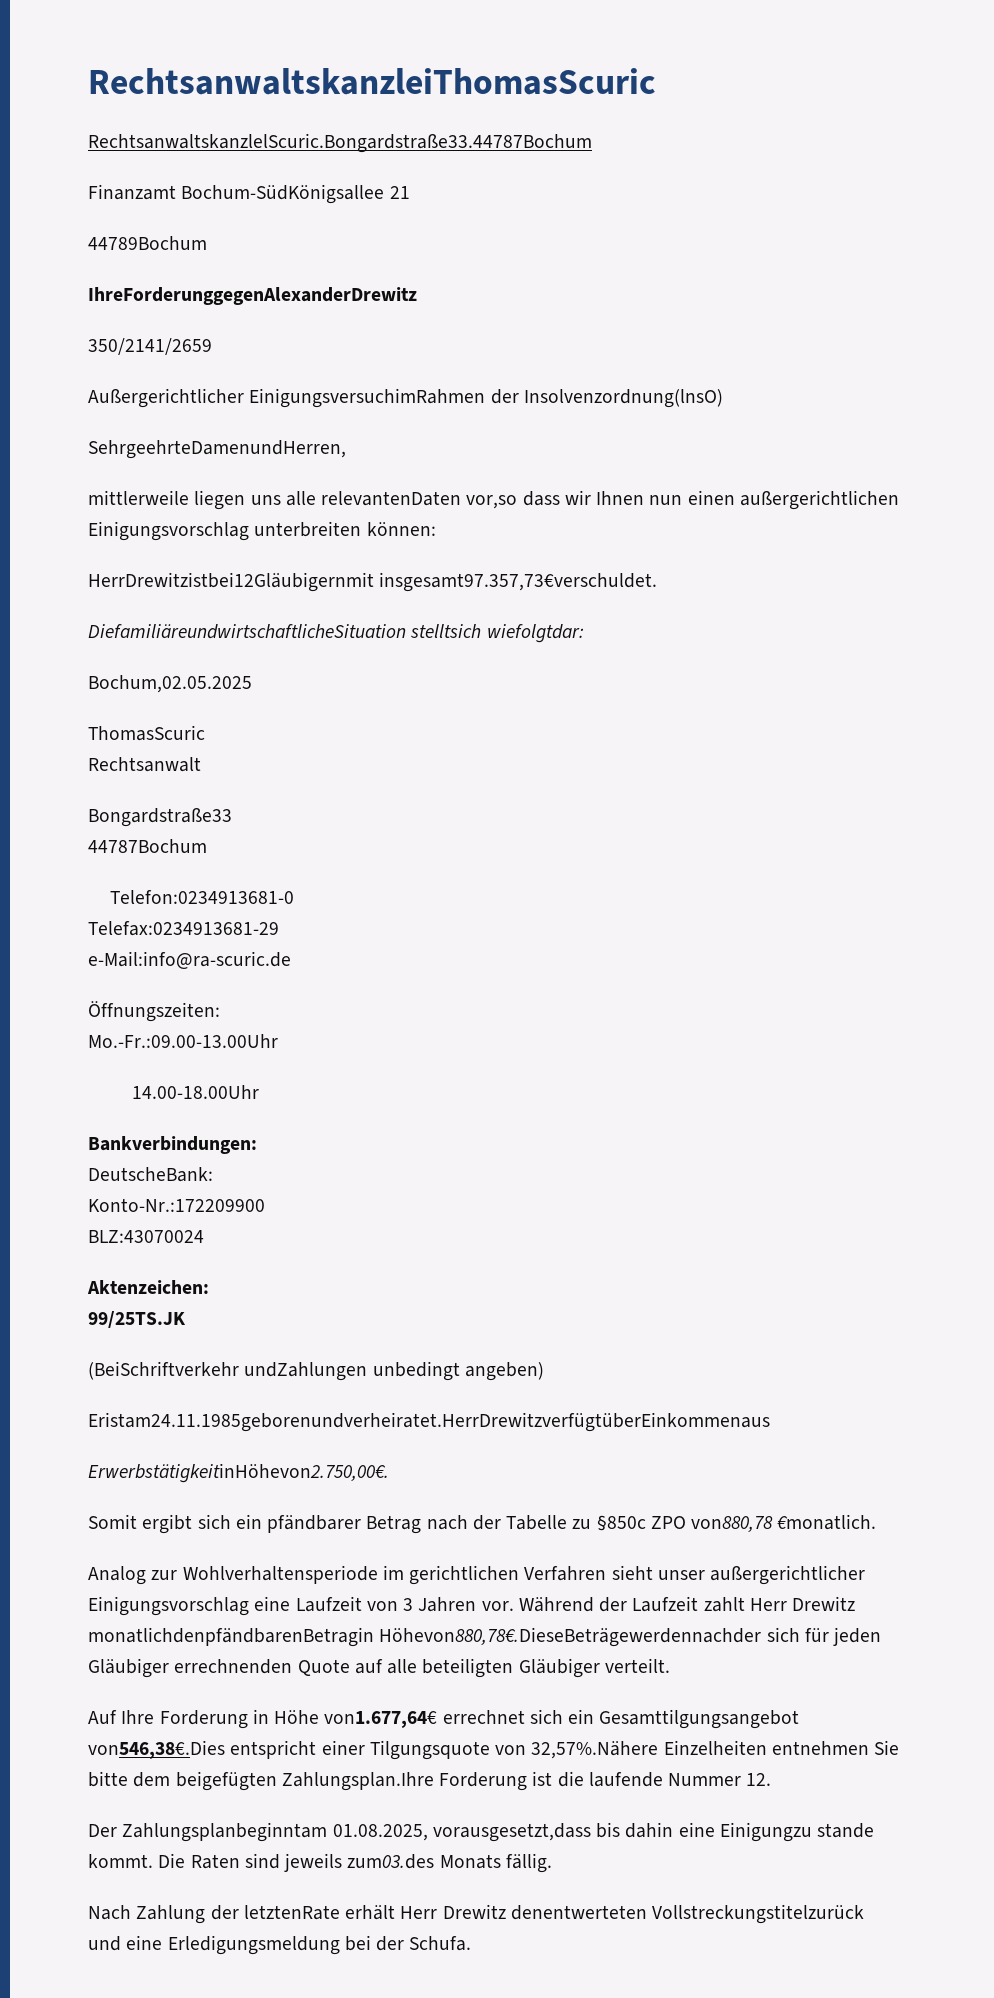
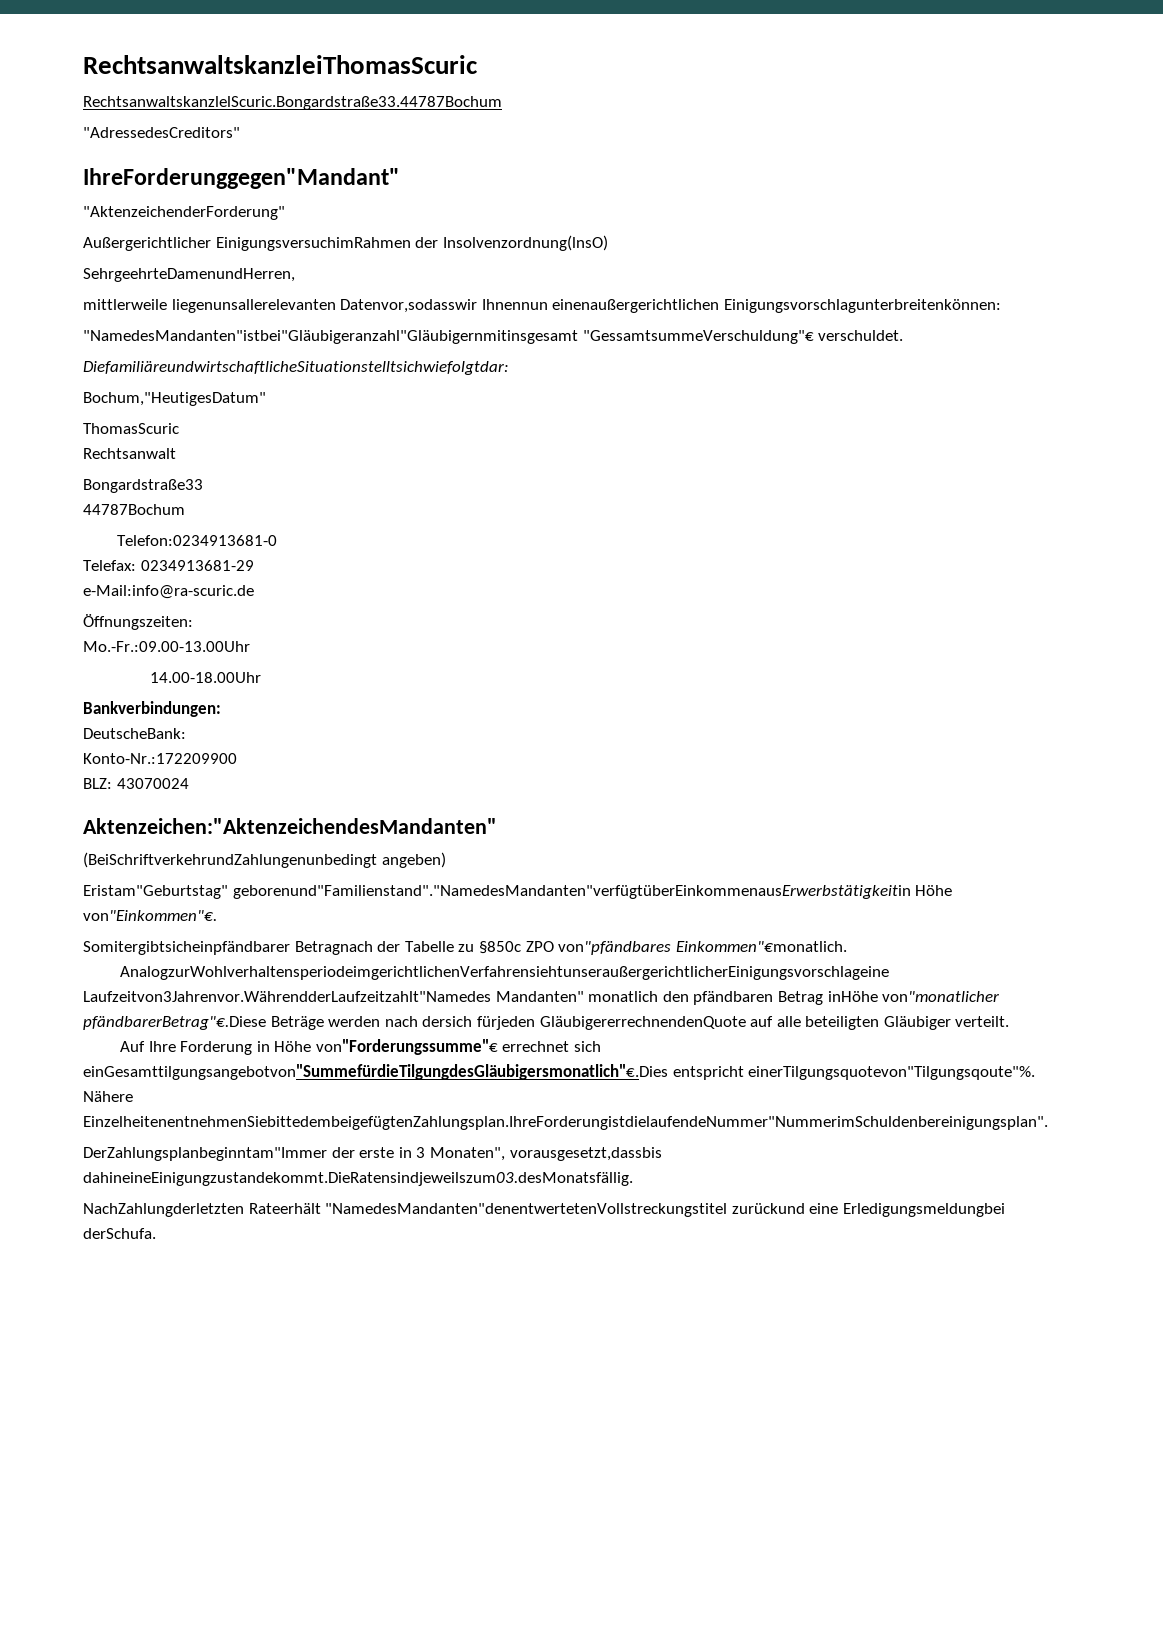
[88,184,410,204] [88,236,207,250] [88,287,417,305] [88,338,212,355] Finanzamt Bochum-SüdKönigsallee 21 // 44789Bochum // IhreForderunggegenAlexanderDrewitz // 350/2141/2659 -> [83,127,240,138] [83,168,400,189] [83,206,285,220] "AdressedesCreditors" // IhreForderunggegen"Mandant" // "AktenzeichenderForderung"
[194,490,899,510] [88,521,436,541] [88,572,658,592] [88,624,584,643] [88,675,252,693] liegen uns alle relevantenDaten vor,so dass wir Ihnen nun einen außergerichtlichen Einigungsvorschlag unterbreiten können: // HerrDrewitzistbei12Gläubigernmit insgesamt97.357,73€verschuldet. // DiefamiliäreundwirtschaftlicheSituation stelltsich wiefolgtdar: // Bochum,02.05.2025 -> [171,299,1001,313] [83,330,904,344] [83,361,509,375] [83,392,266,406] liegenunsallerelevanten Datenvor,sodasswir Ihnennun einenaußergerichtlichen Einigungsvorschlagunterbreitenkönnen: // "NamedesMandanten"istbei"Gläubigeranzahl"Gläubigernmitinsgesamt "GessamtsummeVerschuldung"€ verschuldet. // DiefamiliäreundwirtschaftlicheSituationstelltsichwiefolgtdar: // Bochum,"HeutigesDatum"
[88,921,279,936] Telefax:0234913681-29 -> [83,560,254,571] Telefax: 0234913681-29
[88,1230,204,1243] [87,1280,209,1294] [88,1311,186,1328] [88,1361,544,1381] [88,1412,770,1432] [88,1463,389,1483] [88,1514,468,1534] BLZ:43070024 // Aktenzeichen: // 99/25TS.JK // (BeiSchriftverkehr undZahlungen unbedingt angeben) // Eristam24.11.1985geborenundverheiratet.HerrDrewitzverfügtüberEinkommenaus // ErwerbstätigkeitinHöhevon2.750,00€. // Somit ergibt sich ein pfändbarer Betrag nach -> [83,778,189,789] [83,818,497,834] [83,852,446,868] [83,885,953,899] [83,910,217,921] [83,941,373,955] BLZ: 43070024 // Aktenzeichen:"AktenzeichendesMandanten" // (BeiSchriftverkehrundZahlungenunbedingt angeben) // Eristam"Geburtstag" geborenund"Familienstand"."NamedesMandanten"verfügtüberEinkommenausErwerbstätigkeitin Höhe von"Einkommen"€. // Somitergibtsicheinpfändbarer Betragnach
[691,1514,877,1532] [88,1565,866,1585] [88,1596,856,1616] [88,1627,882,1647] [88,1658,350,1678] von880,78 €monatlich. // Analog zur Wohlverhaltensperiode im gerichtlichen Verfahren sieht unser außergerichtlicher Einigungsvorschlag eine Laufzeit von 3 Jahren vor. Während der Laufzeit zahlt Herr Drewitz monatlichdenpfändbarenBetragin Höhevon880,78€.DieseBeträgewerdennachder sich für jeden Gläubiger errechnenden Quote -> [558,941,847,955] [119,966,889,980] [83,991,1000,1005] [83,1016,746,1030] von"pfändbares Einkommen"€monatlich. // AnalogzurWohlverhaltensperiodeimgerichtlichenVerfahrensiehtunseraußergerichtlicherEinigungsvorschlageine Laufzeitvon3Jahrenvor.WährendderLaufzeitzahlt"Namedes Mandanten" monatlich den pfändbaren Betrag inHöhe von"monatlicher pfändbarerBetrag"€.Diese Beträge werden nach dersich fürjeden GläubigererrechnendenQuote
[324,1711,438,1728] von1.677,64€ -> [315,1039,498,1055] von"Forderungssumme"€
[568,1709,800,1729] [88,1740,900,1760] [88,1771,772,1791] [88,1822,875,1842] [88,1853,552,1873] [88,1904,865,1924] [88,1935,472,1955] ein Gesamttilgungsangebot von546,38€.Dies entspricht einer Tilgungsquote von 32,57%.Nähere Einzelheiten entnehmen Sie bitte dem beigefügten Zahlungsplan.Ihre Forderung ist die laufende Nummer 12. // Der Zahlungsplanbeginntam 01.08.2025, vorausgesetzt,dass bis dahin eine Einigungzu stande kommt. Die Raten sind jeweils zum03.des Monats fällig. // Nach Zahlung der letztenRate erhält Herr Drewitz denentwerteten Vollstreckungstitelzurück und eine Erledigungsmeldung bei der Schufa. -> [83,1064,1036,1080] [83,1091,133,1102] [83,1116,1048,1130] [83,1147,662,1161] [83,1172,633,1186] [83,1203,1005,1217] [83,1228,156,1239] einGesamttilgungsangebotvon"SummefürdieTilgungdesGläubigersmonatlich"€.Dies entspricht einerTilgungsquotevon"Tilgungsqoute"%. Nähere EinzelheitenentnehmenSiebittedembeigefügtenZahlungsplan.IhreForderungistdielaufendeNummer"NummerimSchuldenbereinigungsplan". // DerZahlungsplanbeginntam"Immer der erste in 3 Monaten", vorausgesetzt,dassbis dahineineEinigungzustandekommt.DieRatensindjeweilszum03.desMonatsfällig. // NachZahlungderletzten Rateerhält "NamedesMandanten"denentwertetenVollstreckungstitel zurückund eine Erledigungsmeldungbei derSchufa.

